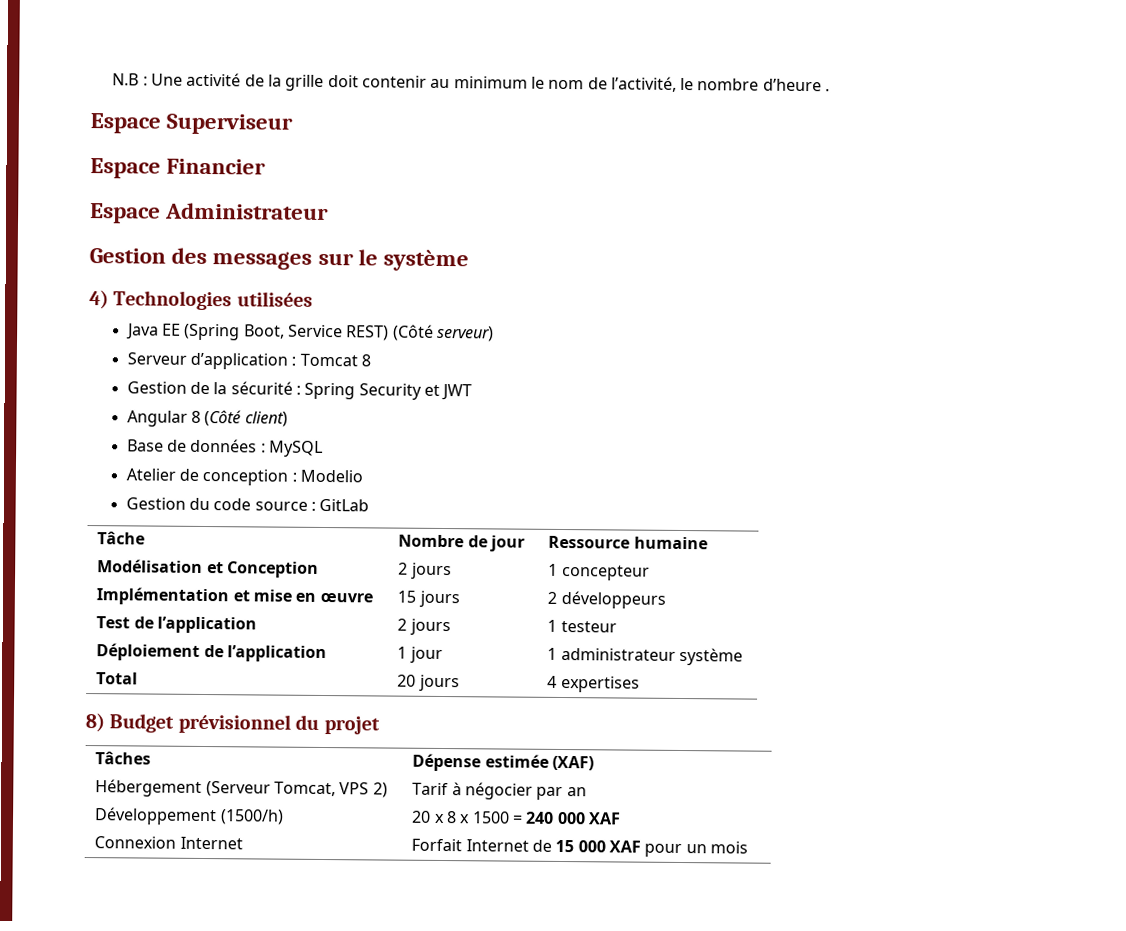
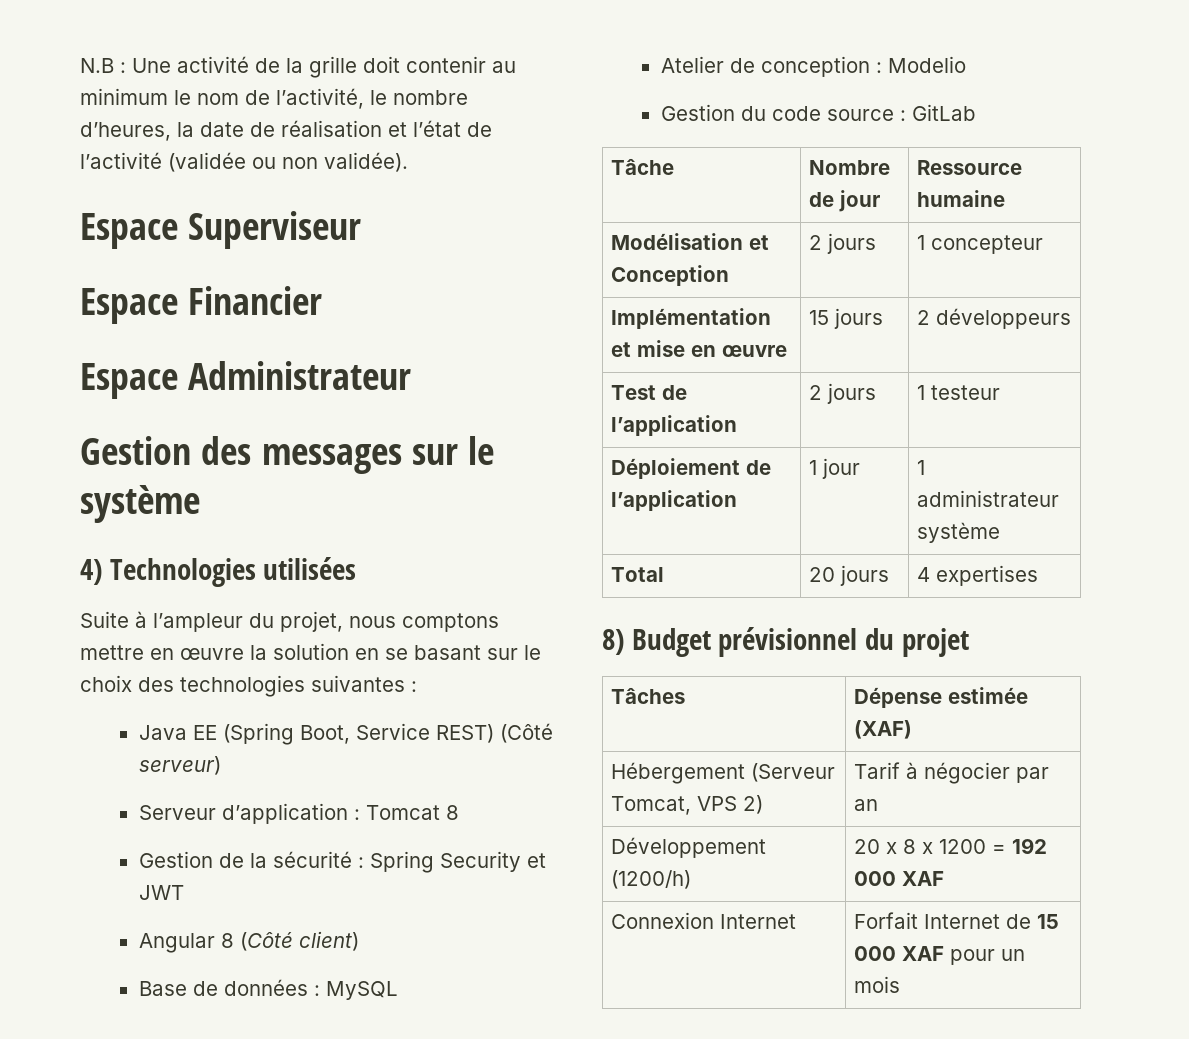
[762,78,831,92] d’heure . -> [80,120,492,141] [80,152,408,172] d’heures, la date de réalisation et l’état de l’activité (validée ou non validée).
(313, 299) none -> [80,611,499,632] [80,643,541,660] [80,675,417,697] // Suite à l’ampleur du projet, nous comptons mettre en œuvre la solution en se basant sur le choix des technologies suivantes :
[219,809,284,825] (1500/h) -> [610,870,691,889] (1200/h)
[471,811,555,824] 1500 = 240 -> [938,838,1047,854] 1200 = 192

